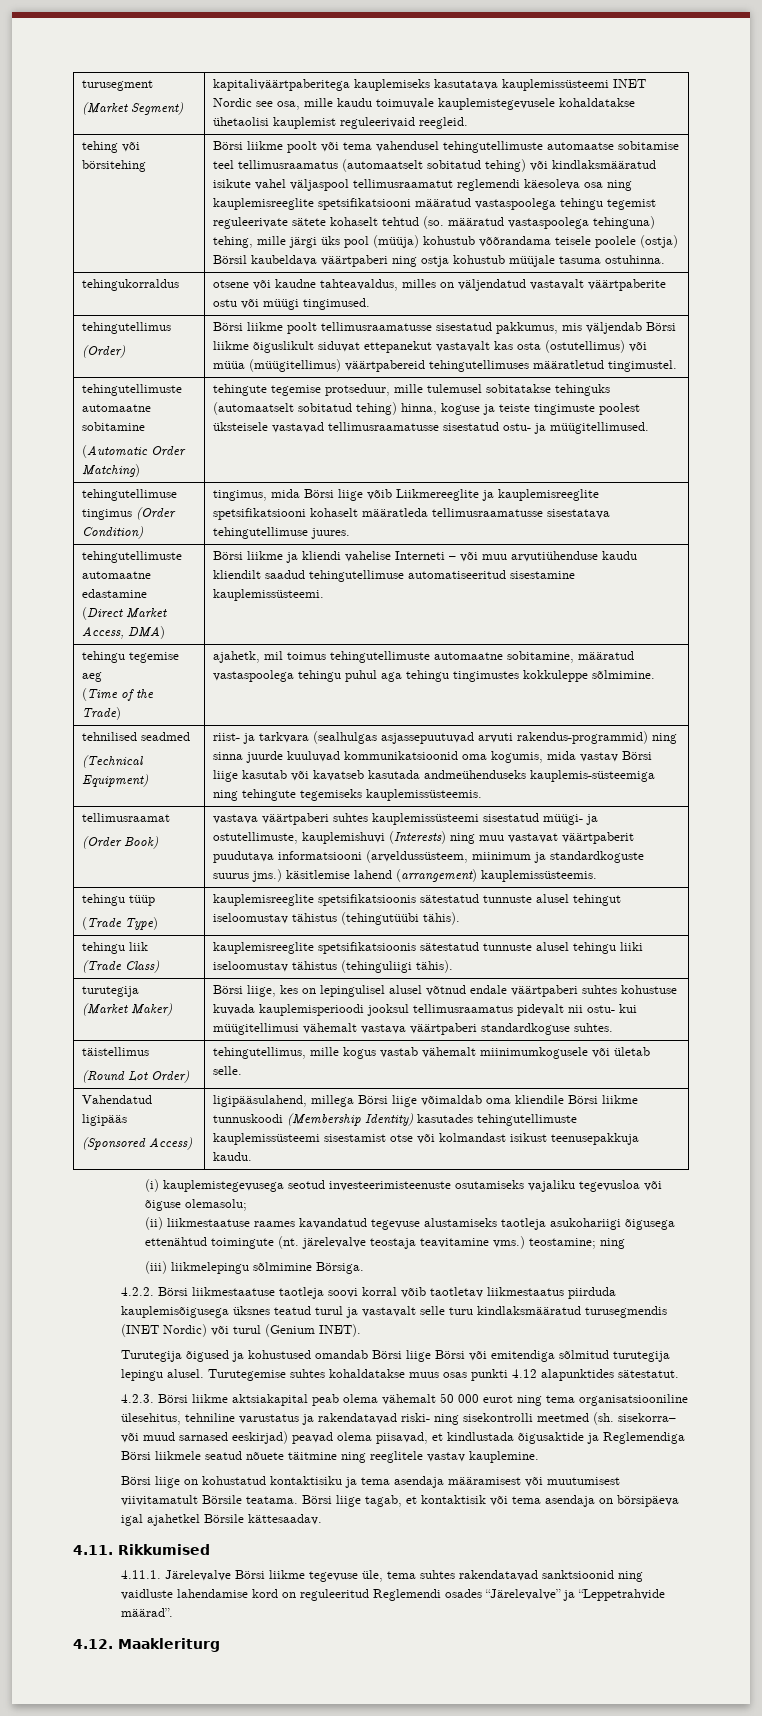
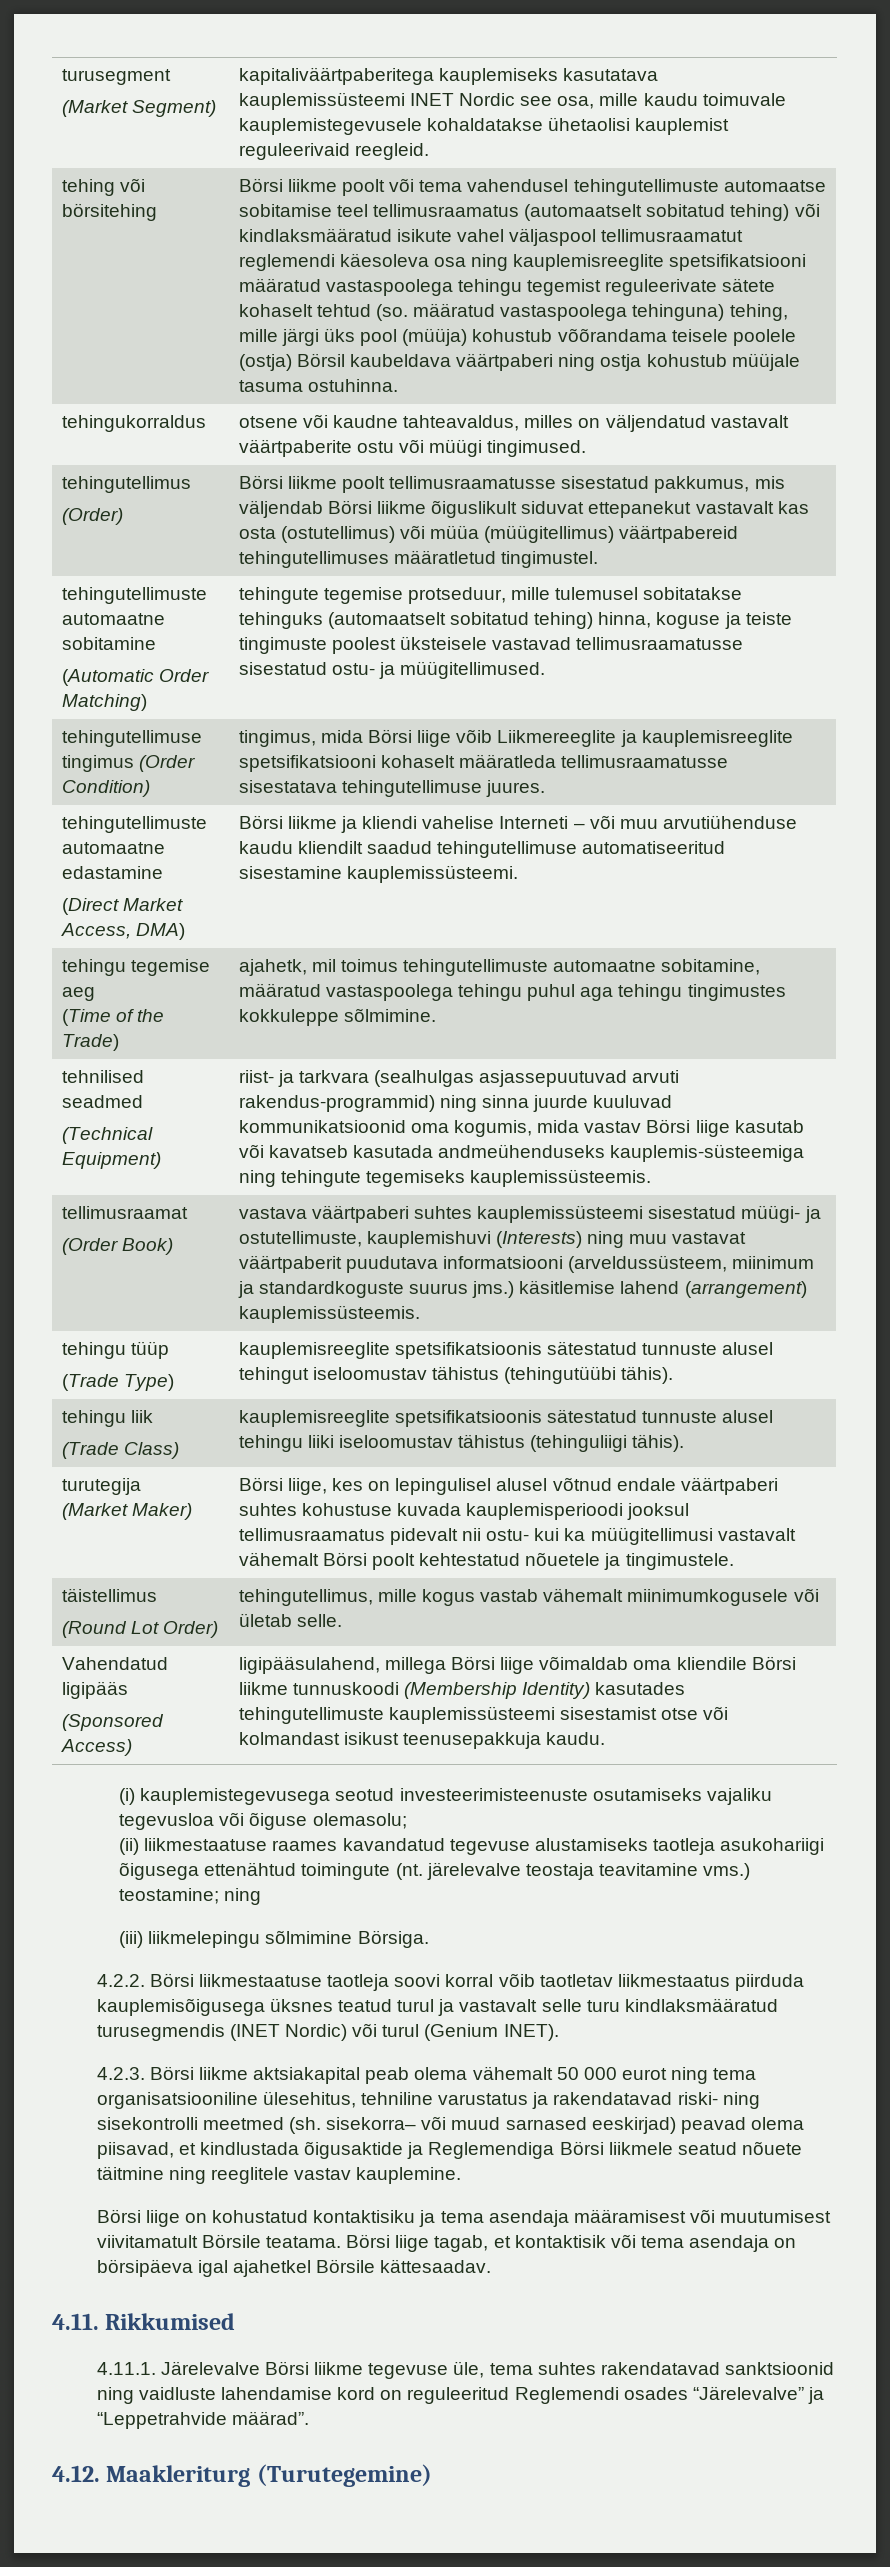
[213,1023,614,1035] müügitellimusi vähemalt vastava väärtpaberi standardkoguse suhtes. -> [564,1527,796,1545] [238,1552,734,1570] ka müügitellimusi vastavalt vähemalt Börsi poolt kehtestatud nõuetele ja tingimustele.
[120,1350,670,1362] [120,1369,679,1381] // Turutegija õigused ja kohustused omandab Börsi liige Börsi või emitendiga sõlmitud turutegija lepingu alusel. Turutegemise suhtes kohaldatakse muus osas punkti 4.12 alapunktides sätestatut. -> (559, 2032) none
(220, 1645) none -> [256,2464,432,2487] (Turutegemine)

